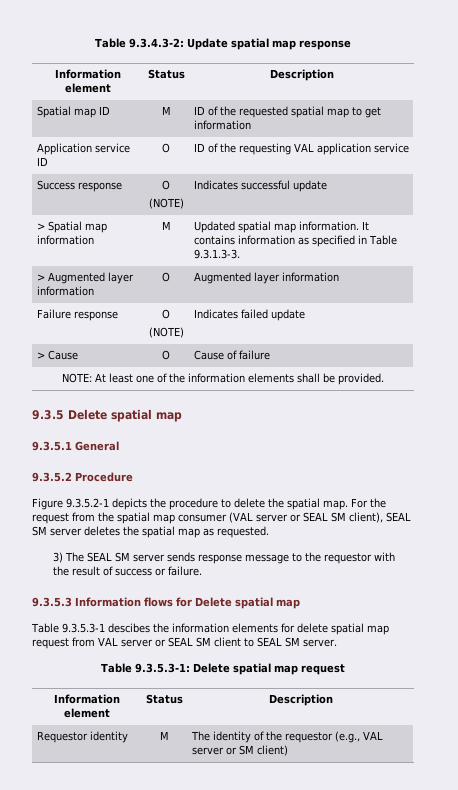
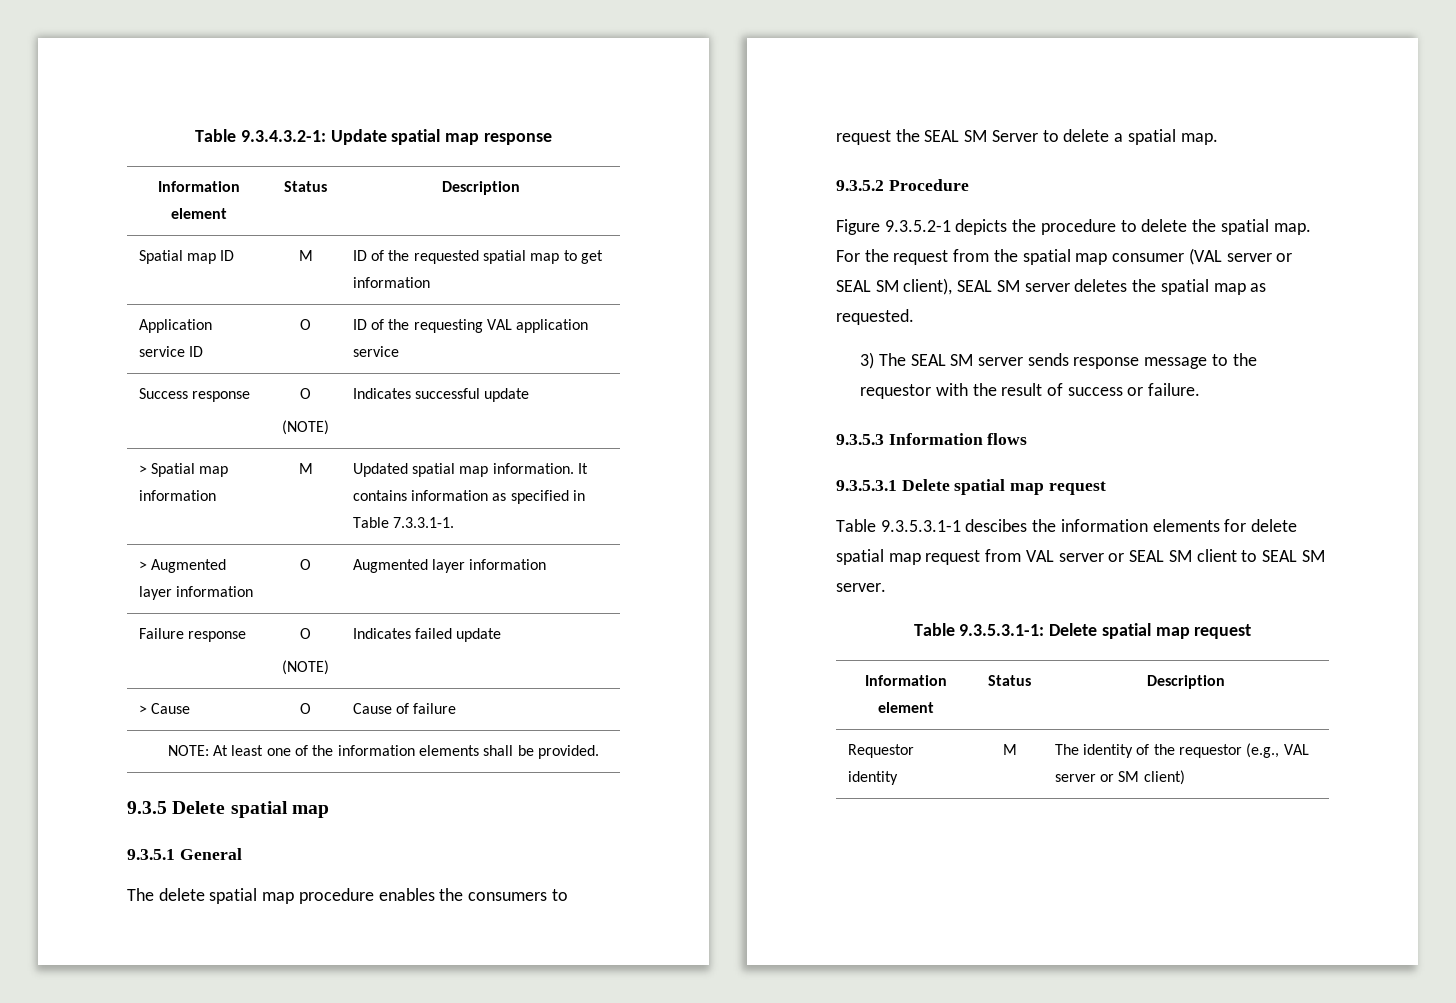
[95,38,184,48] Table 9.3.4.3-2: -> [195,129,326,142] Table 9.3.4.3.2-1:
[193,249,240,259] 9.3.1.3-3. -> [393,517,455,528] 7.3.3.1-1.
(119, 446) none -> [127,888,568,904] [836,129,1218,145] // The delete spatial map procedure enables the consumers to request the SEAL SM Server to delete a spatial map.
[176,597,300,609] [31,623,105,633] for Delete spatial map // Table 9.3.5.3-1 -> [836,479,1106,495] [836,519,961,532] // 9.3.5.3.1 Delete spatial map request // Table 9.3.5.3.1-1
[134,663,190,673] 9.3.5.3-1: -> [959,624,1045,636] 9.3.5.3.1-1:

